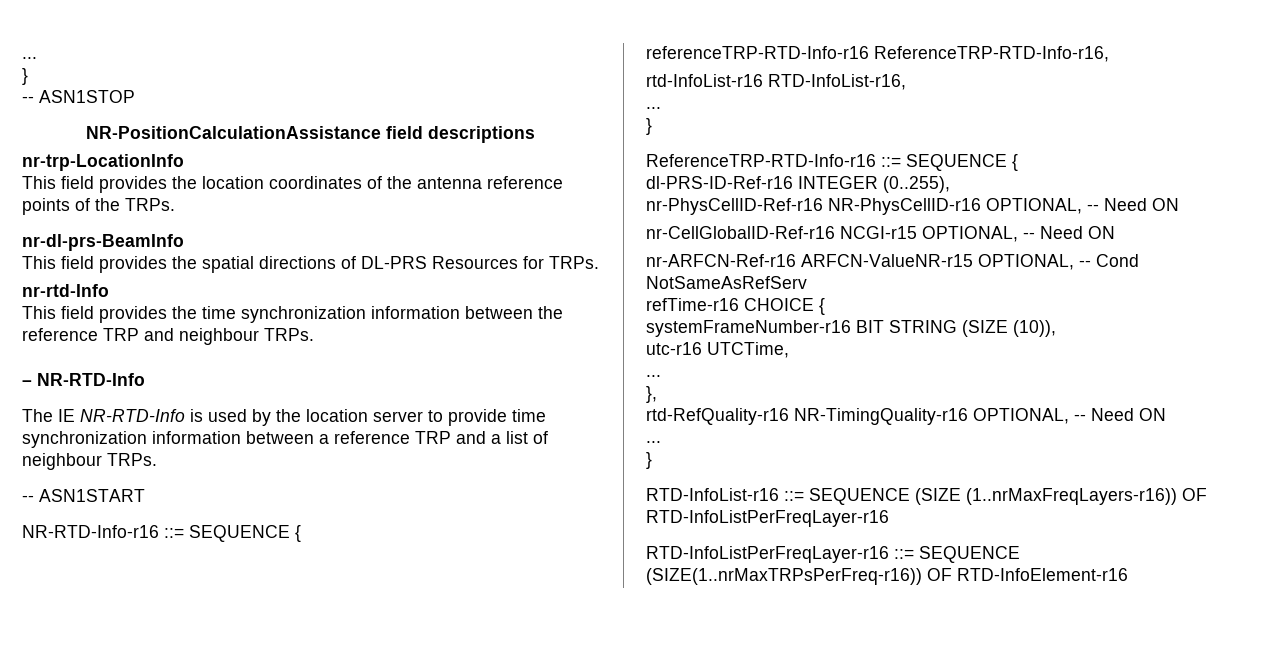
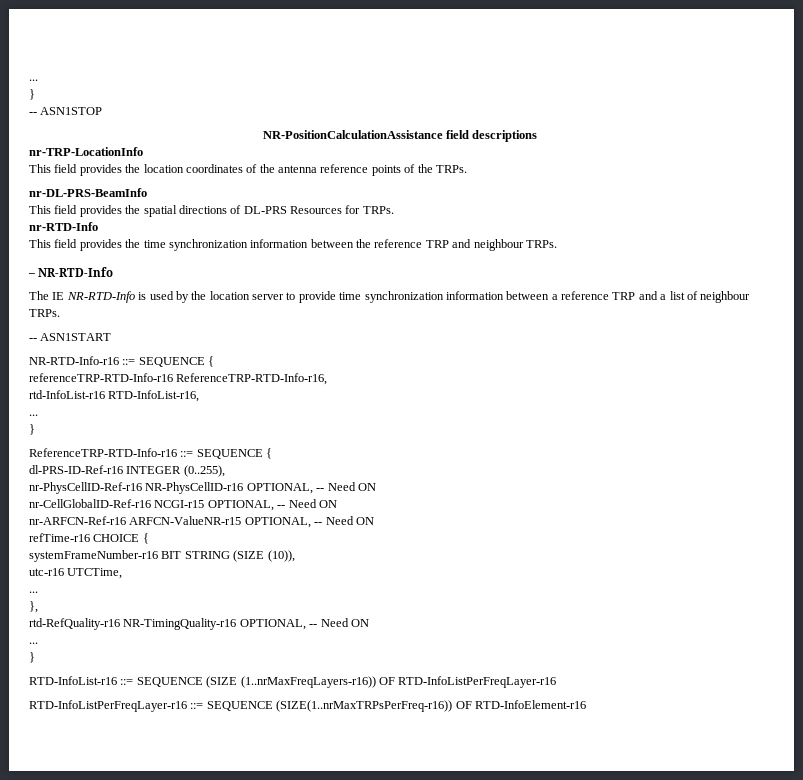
[22,154,184,171] nr-trp-LocationInfo -> [29,147,143,156] nr-TRP-LocationInfo
[22,234,184,251] nr-dl-prs-BeamInfo -> [29,188,147,197] nr-DL-PRS-BeamInfo
[22,284,109,297] nr-rtd-Info -> [29,222,98,231] nr-RTD-Info
[1096,254,1139,267] [646,276,807,289] Cond NotSameAsRefServ -> [325,516,374,525] Need ON

